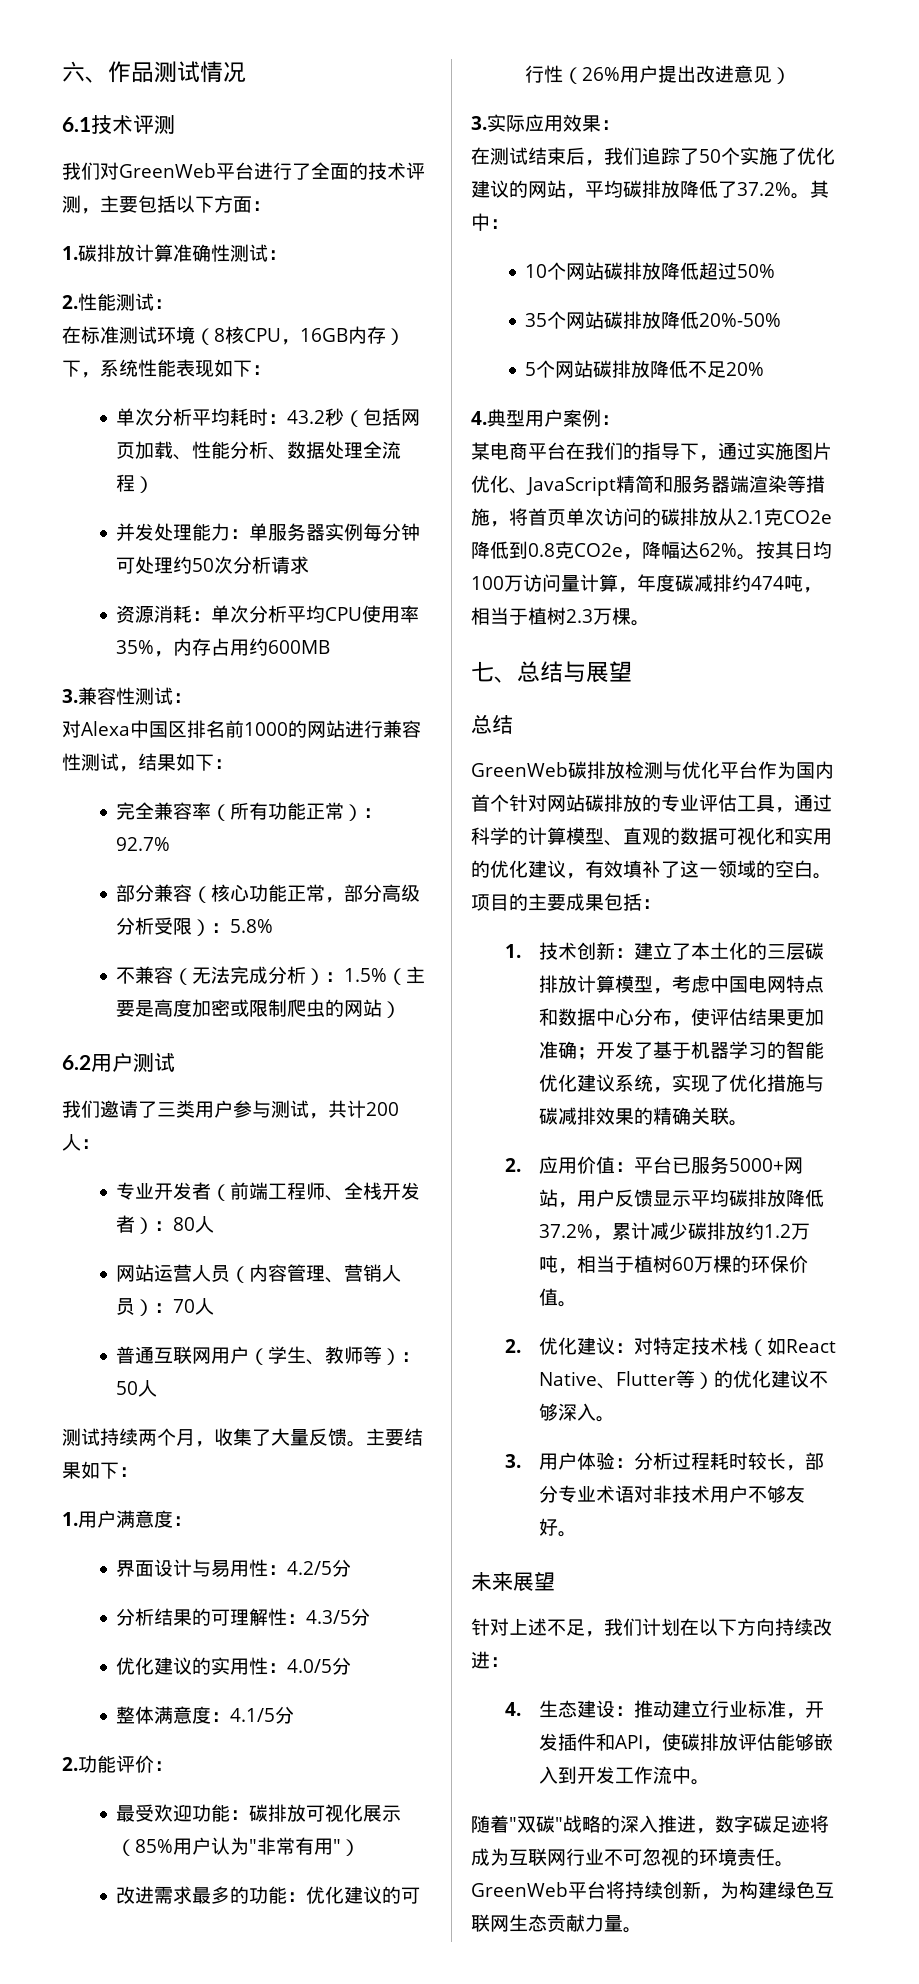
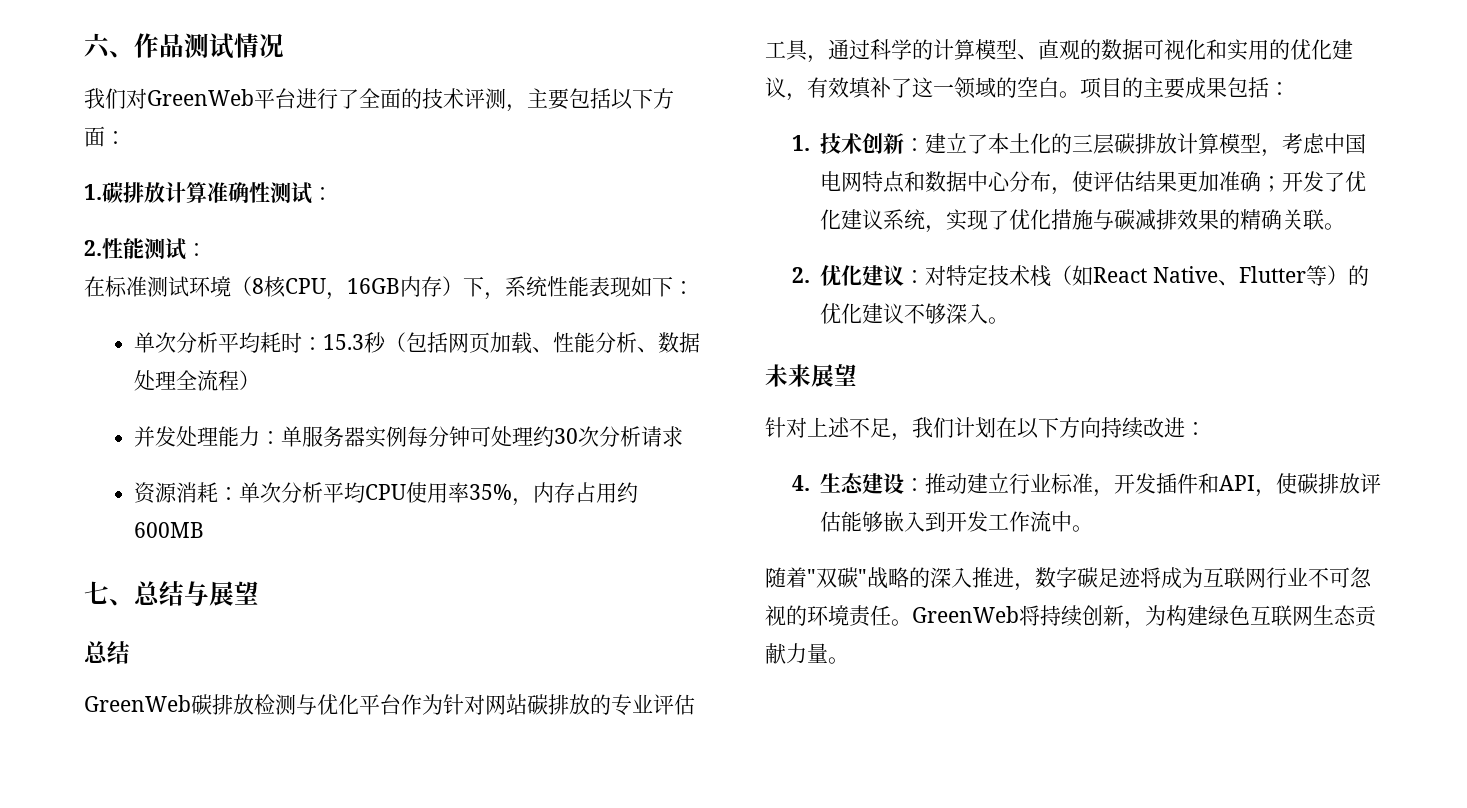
[62,115,175,134] // 6.1技术评测 -> (284, 45) none
[287,410,326,424] 43.2 -> [322,334,364,350] 15.3
[192,558,215,572] 50 -> [553,428,578,444] 30
[62,687,192,705] [62,720,421,738] [62,753,233,772] [116,802,383,821] [116,837,171,851] [116,884,421,903] [116,917,274,936] [116,966,426,985] [116,999,402,1018] [62,1053,175,1072] [62,1100,399,1119] [62,1134,100,1151] [116,1182,421,1201] [116,1215,215,1234] [116,1264,402,1283] [116,1298,215,1316] [116,1346,421,1365] [116,1380,158,1397] [62,1428,423,1447] [62,1461,138,1479] [62,1510,192,1528] [116,1559,352,1577] [116,1608,371,1626] [116,1657,352,1675] [116,1706,295,1724] [62,1755,173,1773] [116,1804,402,1822] [116,1837,361,1856] [116,1886,421,1904] [525,65,792,84] [471,114,620,132] [471,147,835,166] [471,180,829,199] [471,213,509,231] [525,262,776,280] [525,311,782,329] [525,360,765,378] [471,409,620,427] [471,442,832,461] [471,475,825,496] [471,508,832,527] [471,541,832,560] [471,574,822,593] [471,607,650,626] // 3.兼容性测试： // 对Alexa中国区排名前1000的网站进行兼容性测试，结果如下： // 完全兼容率（所有功能正常）：92.7% // 部分兼容（核心功能正常，部分高级分析受限）：5.8% // 不兼容（无法完成分析）：1.5%（主要是高度加密或限制爬虫的网站） // 6.2用户测试 // 我们邀请了三类用户参与测试，共计200人： // 专业开发者（前端工程师、全栈开发者）：80人 // 网站运营人员（内容管理、营销人员）：70人 // 普通互联网用户（学生、教师等）：50人 // 测试持续两个月，收集了大量反馈。主要结果如下： // 1.用户满意度： // 界面设计与易用性：4.2/5分 // 分析结果的可理解性：4.3/5分 // 优化建议的实用性：4.0/5分 // 整体满意度：4.1/5分 // 2.功能评价： // 最受欢迎功能：碳排放可视化展示（85%用户认为"非常有用"） // 改进需求最多的功能：优化建议的可行性（26%用户提出改进意见） // 3.实际应用效果： // 在测试结束后，我们追踪了50个实施了优化建议的网站，平均碳排放降低了37.2%。其中： // 10个网站碳排放降低超过50% // 35个网站碳排放降低20%-50% // 5个网站碳排放降低不足20% // 4.典型用户案例： // 某电商平台在我们的指导下，通过实施图片优化、JavaScript精简和服务器端渲染等措施，将首页单次访问的碳排放从2.1克CO2e降低到0.8克CO2e，降幅达62%。按其日均100万访问量计算，年度碳减排约474吨，相当于植树2.3万棵。 -> (204, 530) none
[796,761,834,779] [471,794,509,812] 国内首个 -> (443, 704) none
[653,1041,825,1059] 基于机器学习的智能 -> (1346, 182) none
[505,1156,804,1174] [539,1189,825,1208] [539,1222,811,1241] [539,1255,809,1274] [539,1288,578,1307] // 2.应用价值：平台已服务5000+网站，用户反馈显示平均碳排放降低37.2%，累计减少碳排放约1.2万吨，相当于植树60万棵的环保价值。 -> (1346, 226) none
[505,1452,825,1471] [539,1485,806,1503] [539,1518,578,1537] // 3.用户体验：分析过程耗时较长，部分专业术语对非技术用户不够友好。 -> (1010, 320) none
[568,1881,606,1899] 平台 -> (1019, 614) none

